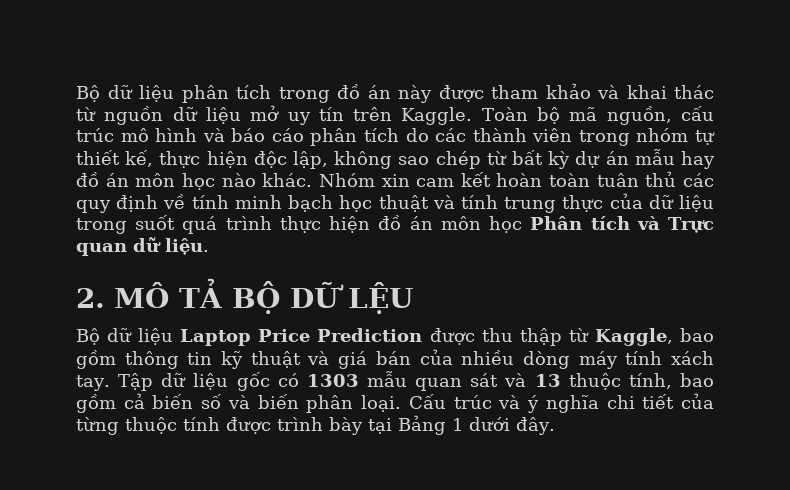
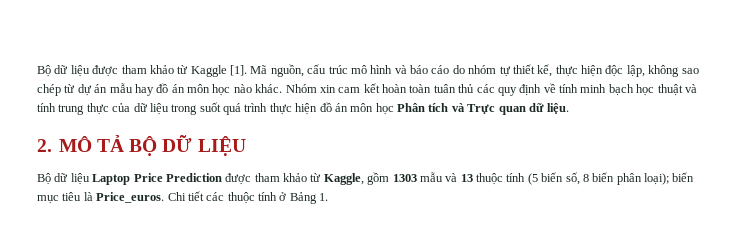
[76,83,714,103] [76,105,598,125] Bộ dữ liệu phân tích trong đồ án này được tham khảo và khai thác từ nguồn dữ liệu mở uy tín trên Kaggle. Toàn bộ mã -> [37,65,268,77] Bộ dữ liệu được tham khảo từ Kaggle [1]. Mã
[310,128,630,146] phân tích do các thành viên trong -> [452,65,465,74] do
[511,150,571,169] bất kỳ -> (76, 88) none
[348,282,413,315] LỆU -> [197,136,246,156] LIỆU
[481,328,714,346] [76,349,714,369] [76,371,714,391] [76,393,715,413] [76,415,555,435] thu thập từ Kaggle, bao gồm thông tin kỹ thuật và giá bán của nhiều dòng máy tính xách tay. Tập dữ liệu gốc có 1303 mẫu quan sát và 13 thuộc tính, bao gồm cả biến số và biến phân loại. Cấu trúc và ý nghĩa chi tiết của từng thuộc tính được trình bày tại Bảng 1 dưới đây. -> [254,172,695,185] [37,191,329,204] tham khảo từ Kaggle, gồm 1303 mẫu và 13 thuộc tính (5 biến số, 8 biến phân loại); biến mục tiêu là Price_euros. Chi tiết các thuộc tính ở Bảng 1.

